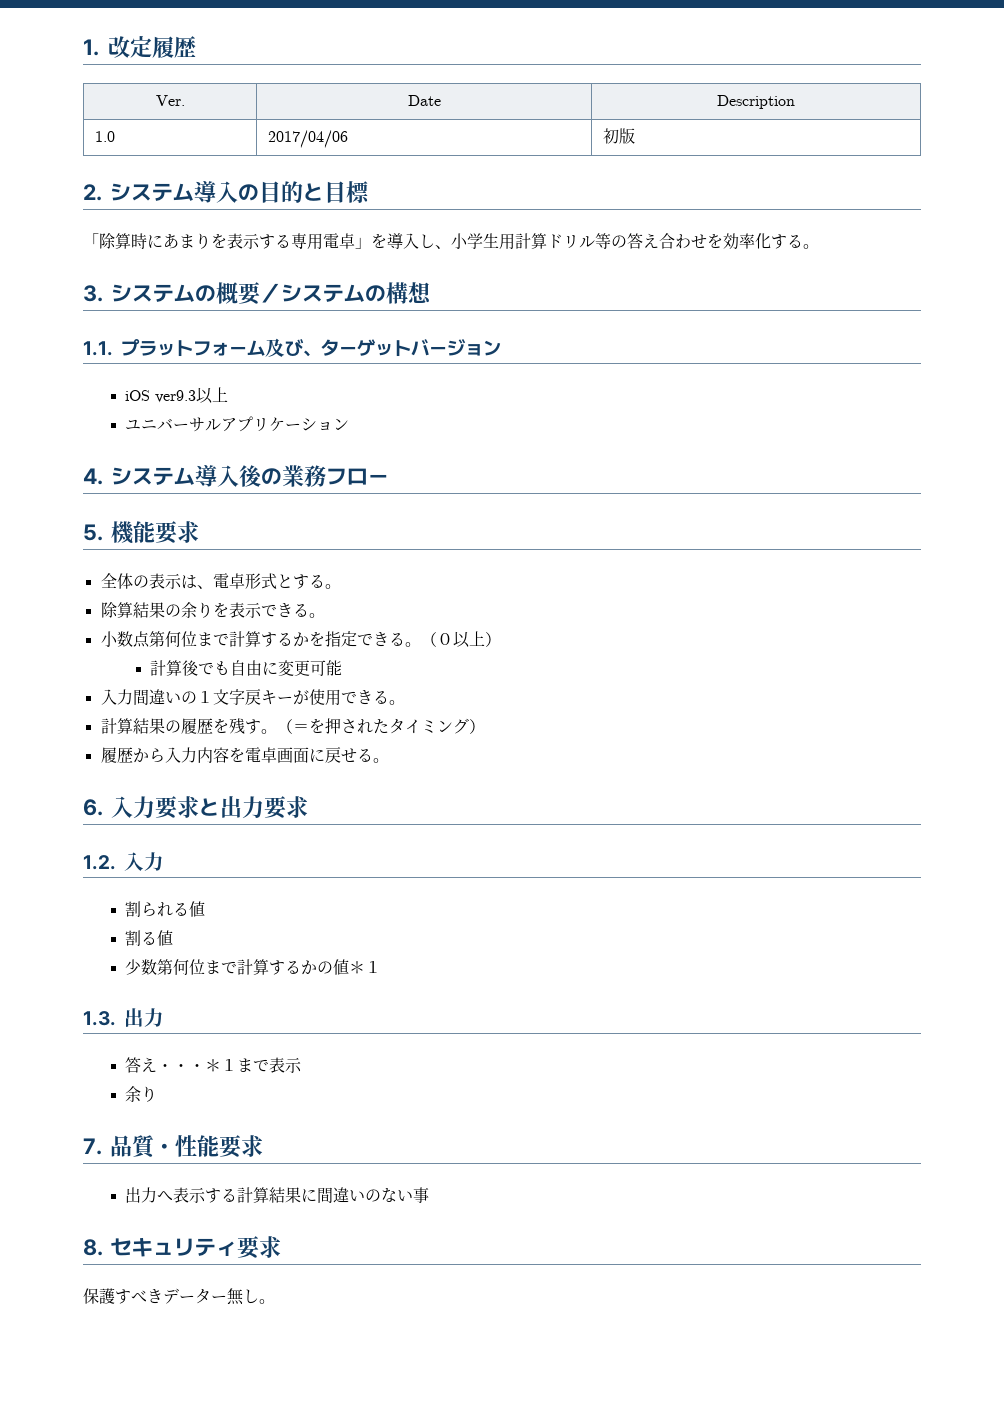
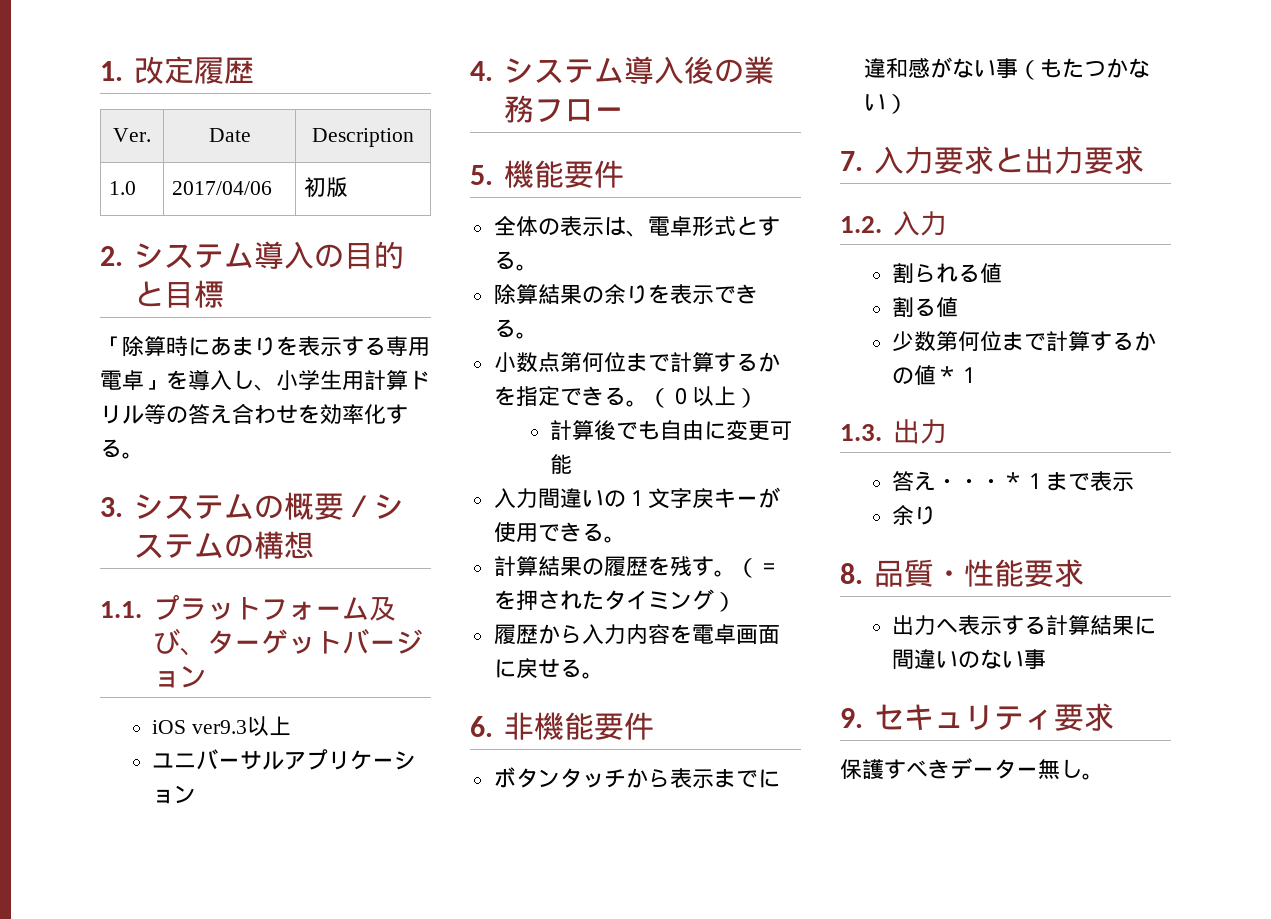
[177,521,199,543] 求 -> [593,160,624,188] 件
(103, 807) none -> [503,712,654,740] [493,767,780,788] [863,57,1150,80] [863,93,908,114] [840,151,863,171] 非機能要件 // ボタンタッチから表示までに違和感がない事（もたつかない） // 7.
[83,1138,102,1155] 7. -> [840,563,863,584] 8.
[83,1239,103,1256] 8. -> [840,708,863,728] 9.

